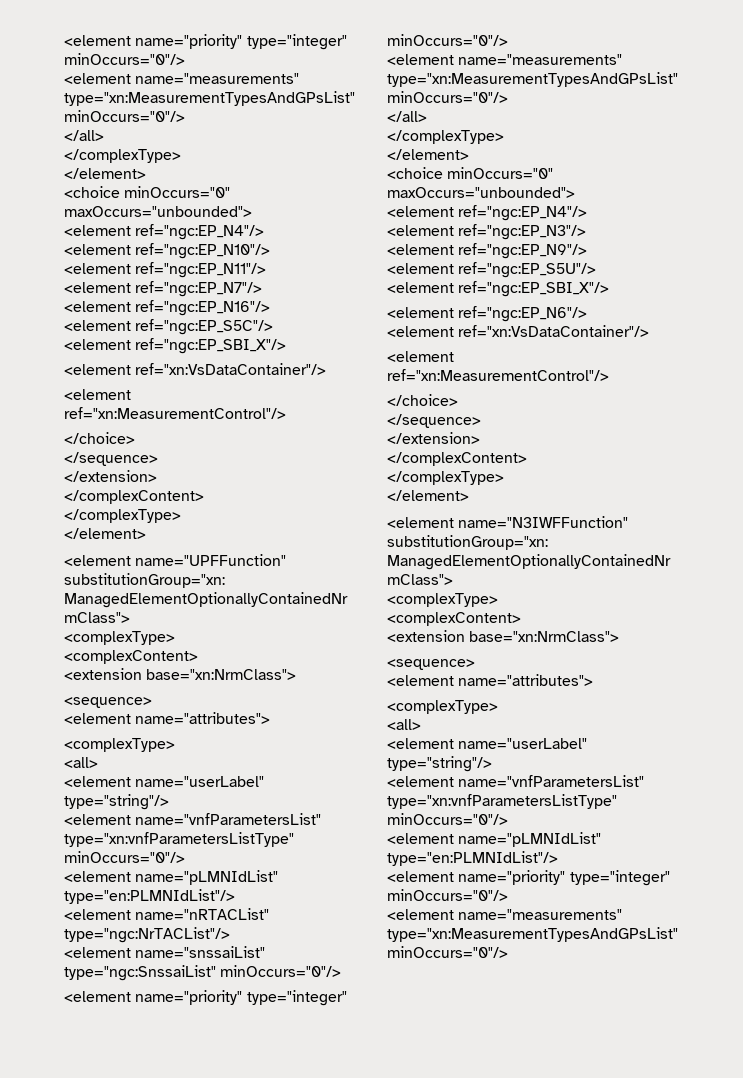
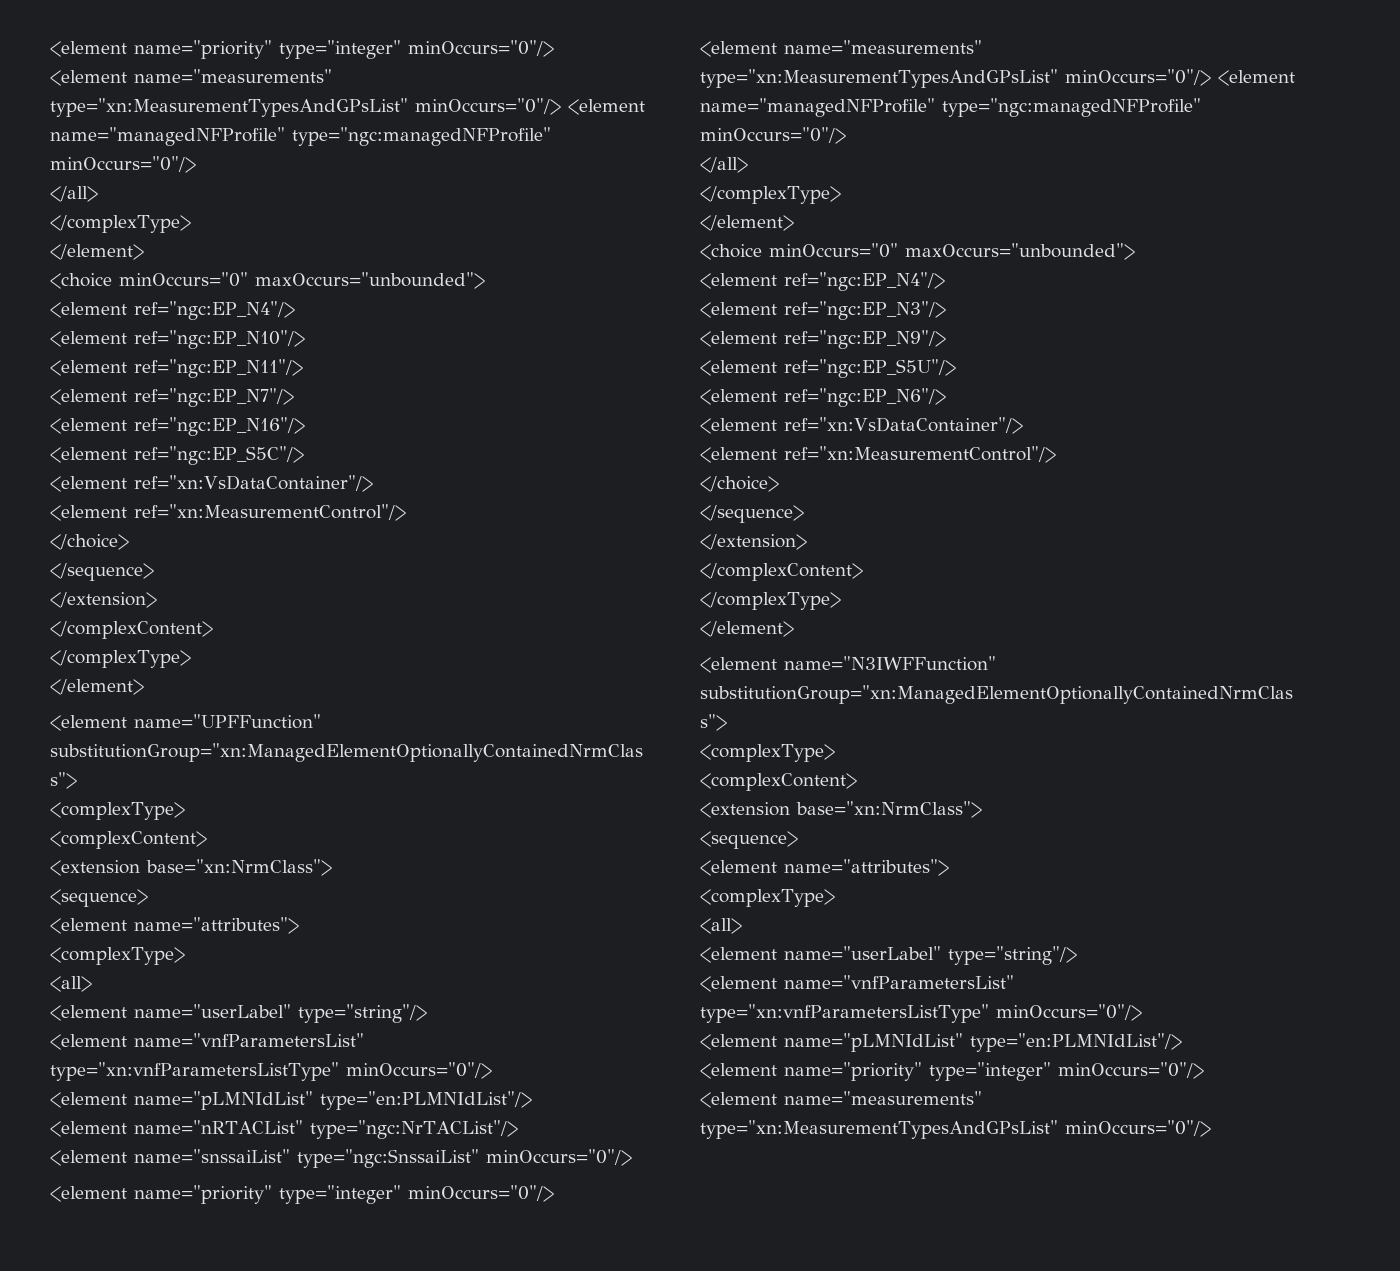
[64,34,347,50] [64,53,185,65] [64,73,300,84] [64,91,355,106] [64,110,185,122] <element name="priority" type="integer" minOccurs="0"/> // <element name="measurements" type="xn:MeasurementTypesAndGPsList" minOccurs="0"/> -> [50,40,554,59] [50,69,332,86] [50,98,645,117] [50,127,551,146] [50,156,196,173] <element name="priority" type="integer" minOccurs="0"/> // <element name="measurements" type="xn:MeasurementTypesAndGPsList" minOccurs="0"/> <element name="managedNFProfile" type="ngc:managedNFProfile" minOccurs="0"/>
[64,338,287,354] // <element ref="ngc:EP_SBI_X"/> -> (304, 455) none
(508, 97) none -> [1217,70,1295,86] [700,98,1201,117] [700,127,846,144] <element name="managedNFProfile" type="ngc:managedNFProfile" minOccurs="0"/>
[387,281,610,297] // <element ref="ngc:EP_SBI_X"/> -> (956, 368) none

